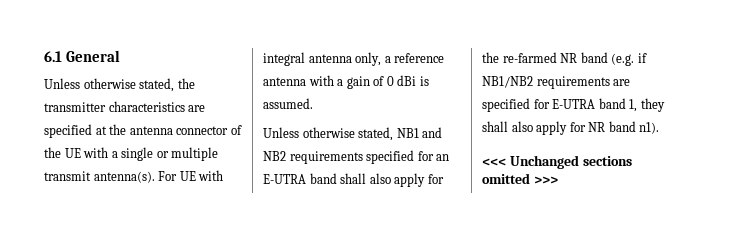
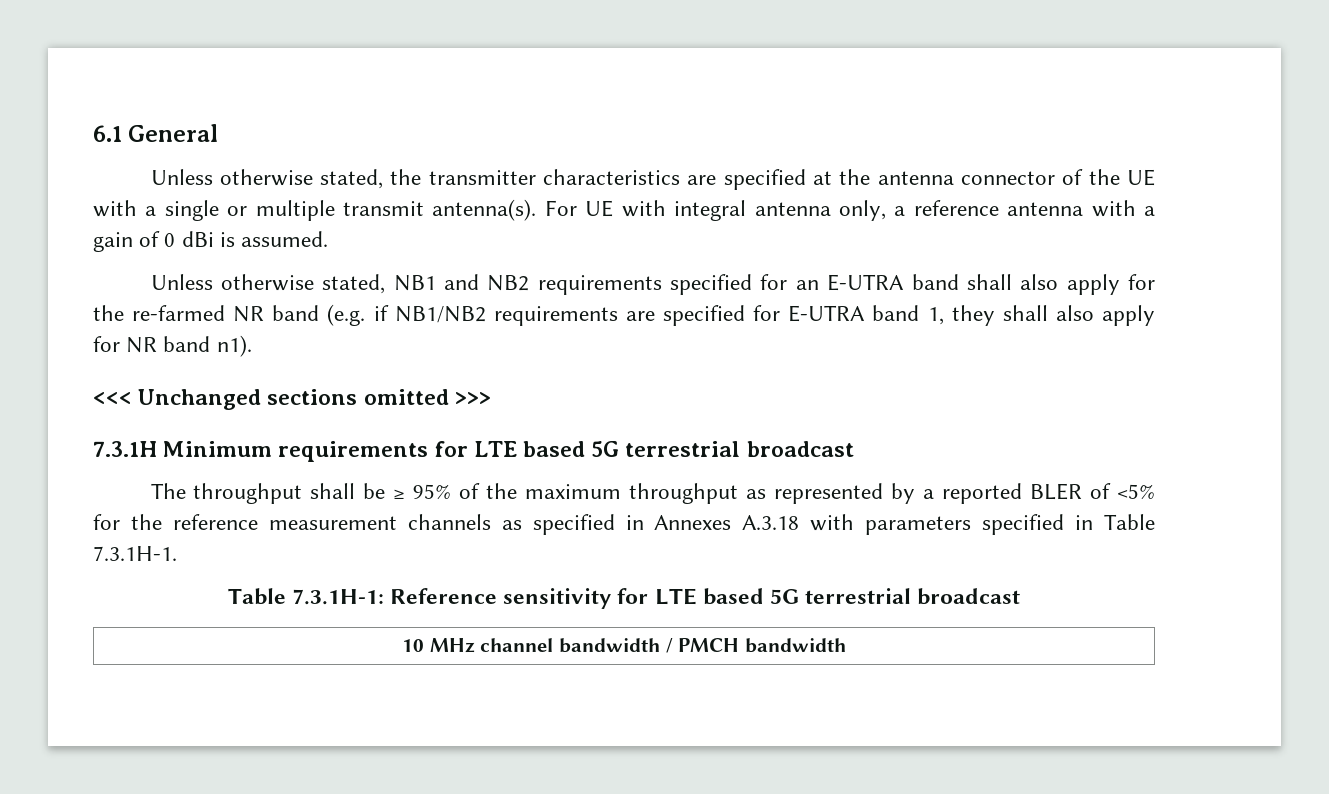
(558, 180) none -> [93,441,854,462] [150,483,1155,504] [93,514,1155,535] [93,546,177,561] [227,588,1021,609] [402,638,846,653] // 7.3.1H Minimum requirements for LTE based 5G terrestrial broadcast // The throughput shall be ≥ 95% of the maximum throughput as represented by a reported BLER of <5% for the reference measurement channels as specified in Annexes A.3.18 with parameters specified in Table 7.3.1H-1. // Table 7.3.1H-1: Reference sensitivity for LTE based 5G terrestrial broadcast // 10 MHz channel bandwidth / PMCH bandwidth

